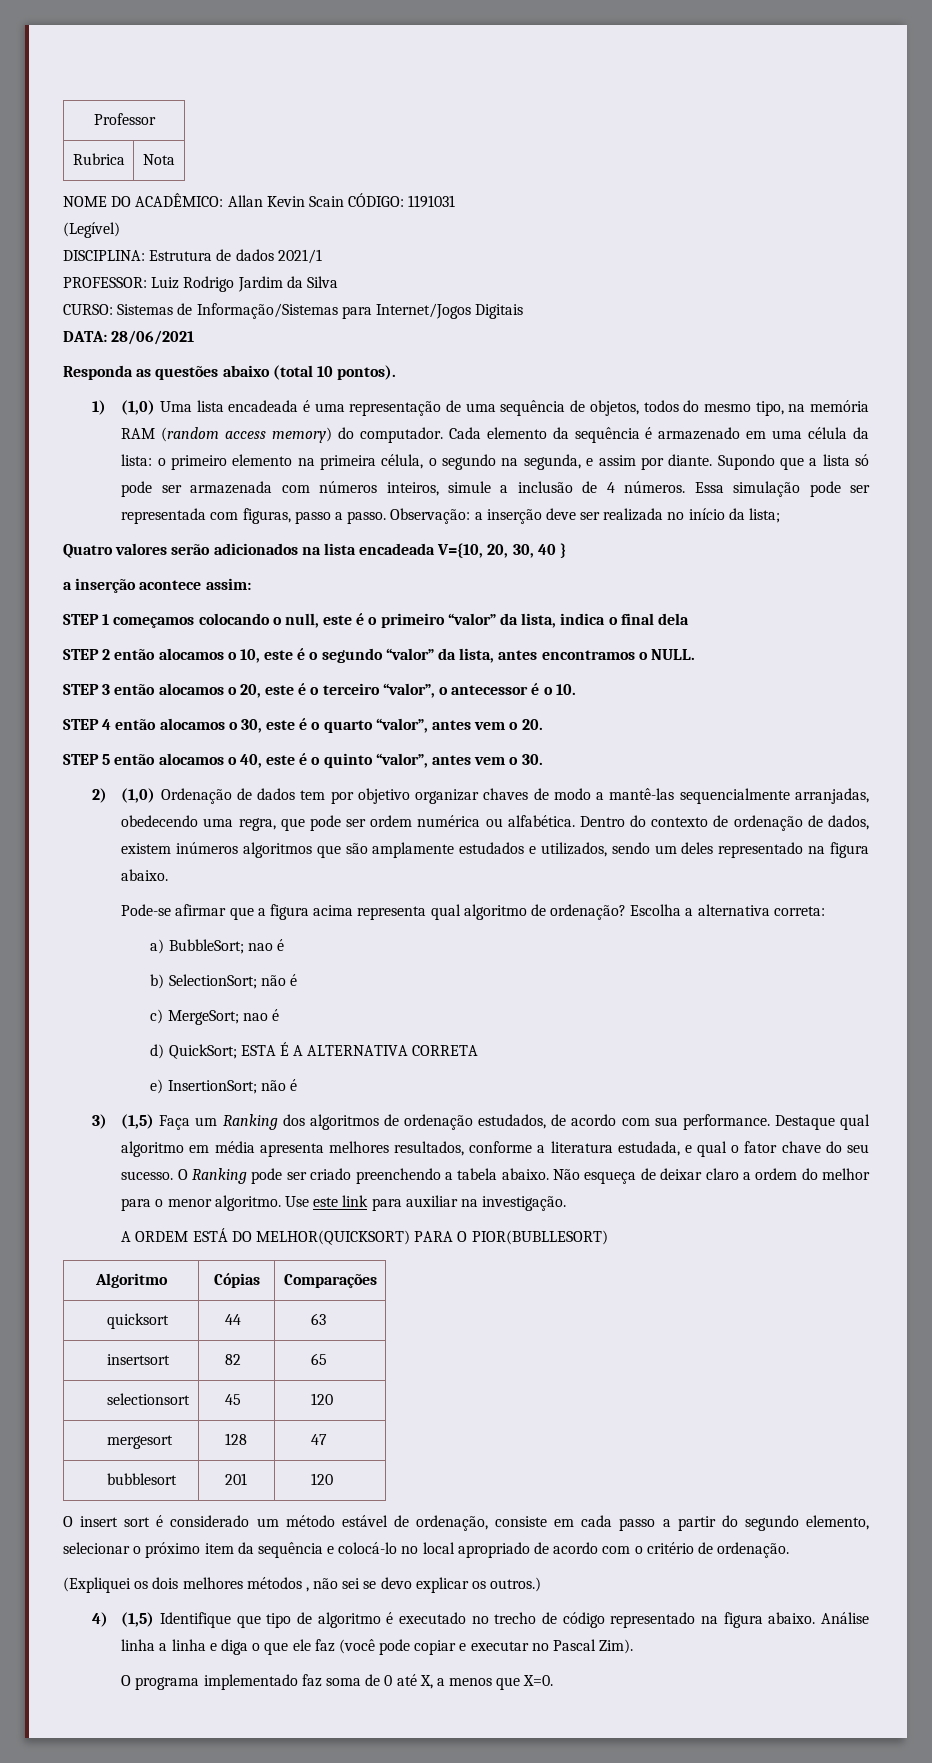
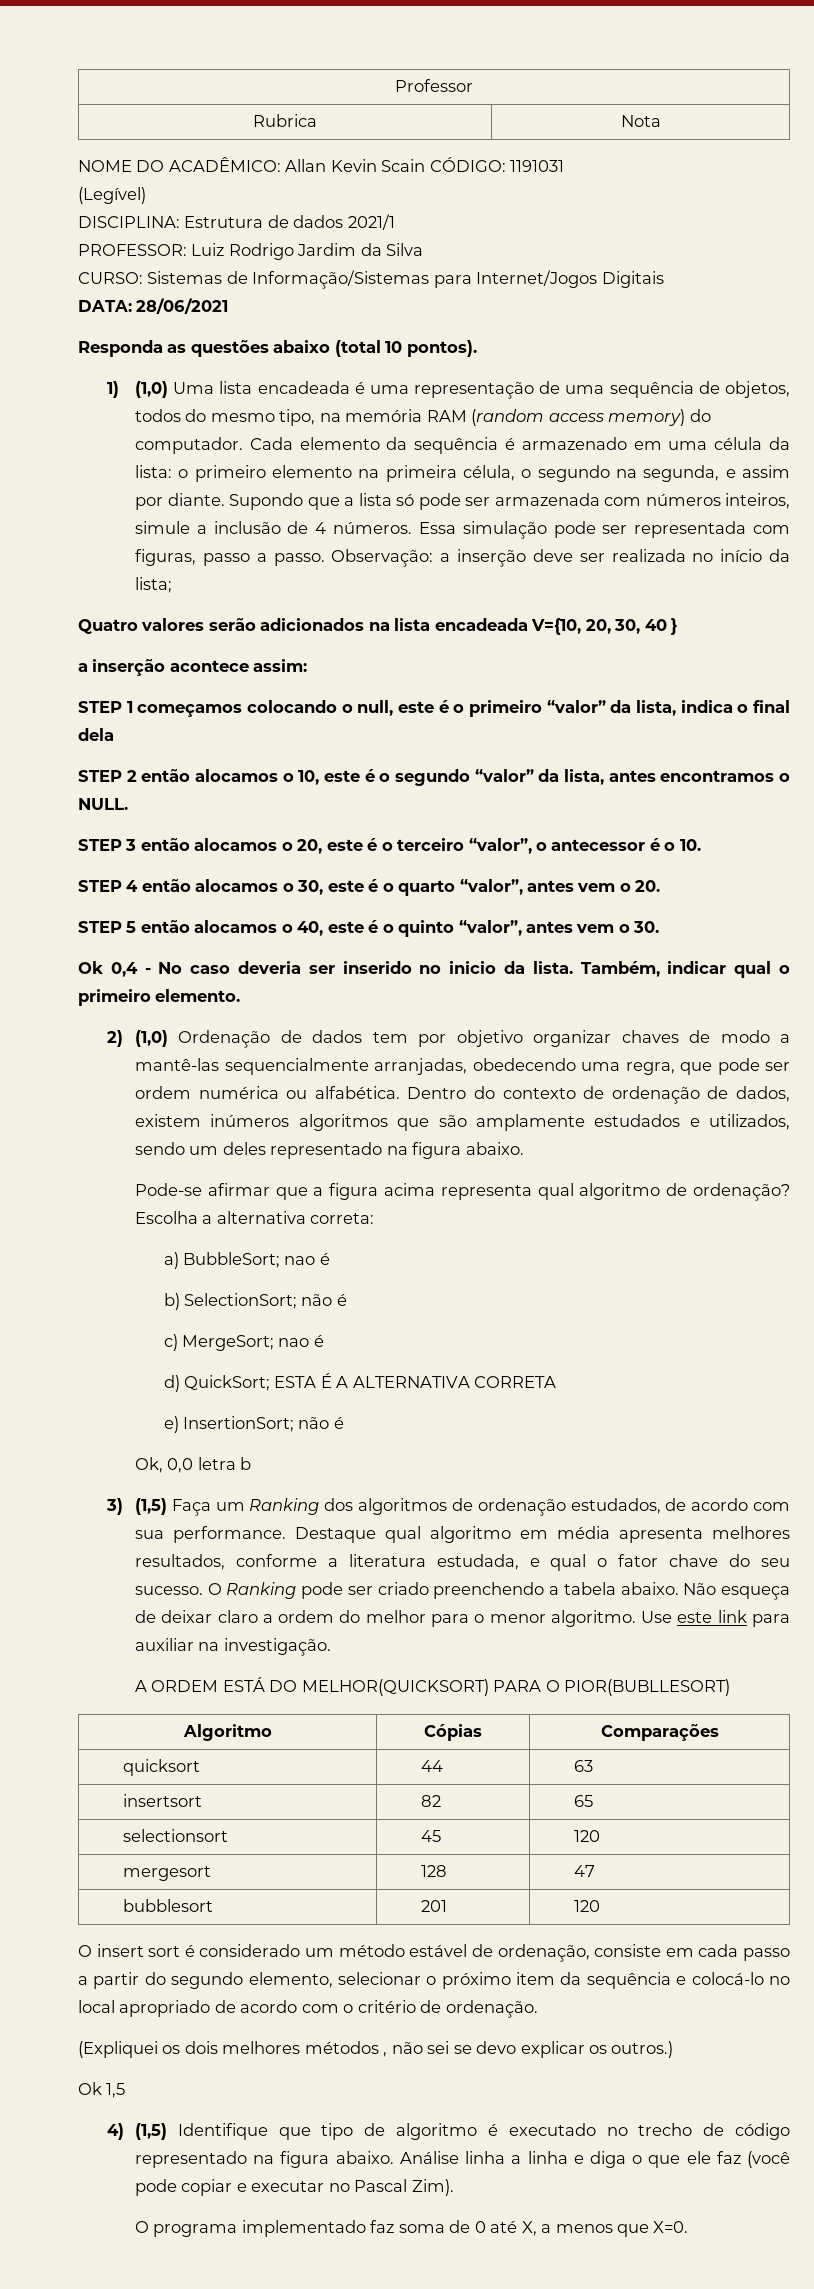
(543, 759) none -> [78,961,790,978] [78,989,241,1006] // Ok 0,4 - No caso deveria ser inserido no inicio da lista. Também, indicar qual o primeiro elemento.
(297, 1085) none -> [135,1457,252,1473] // Ok, 0,0 letra b
(542, 1584) none -> [78,2082,126,2098] // Ok 1,5

